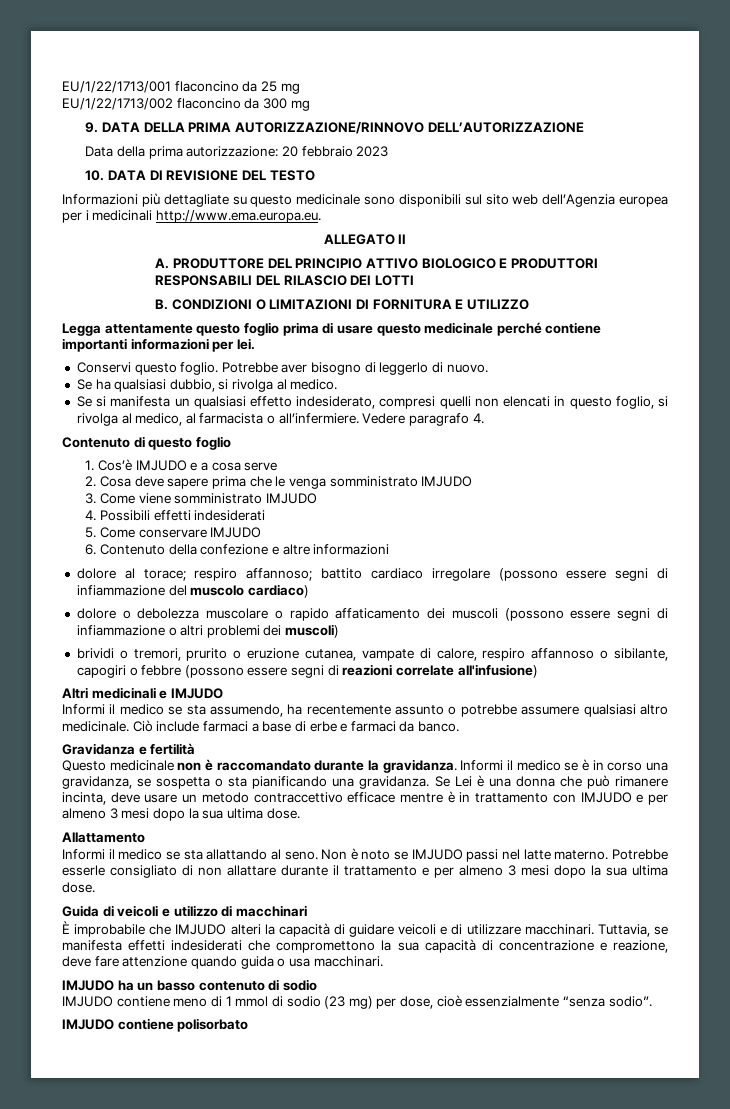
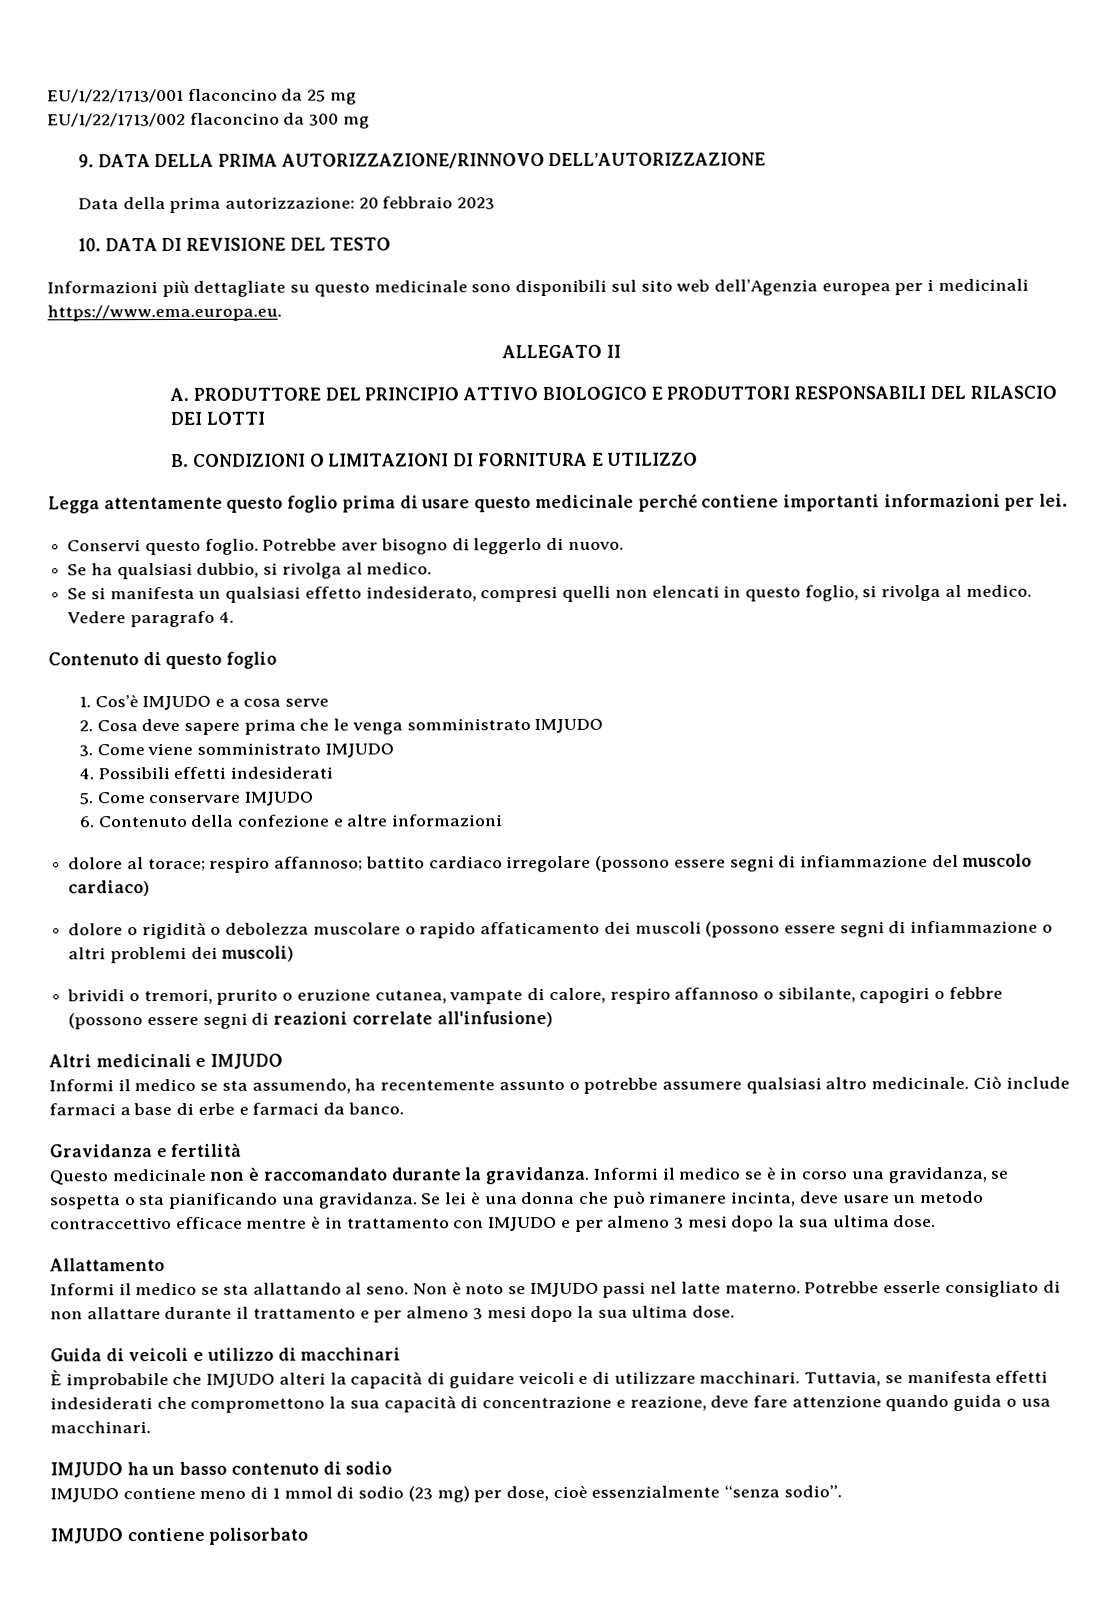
[155,210,321,223] http://www.ema.europa.eu. -> [47,304,282,322] https://www.ema.europa.eu.
[135,413,359,426] medico, al farmacista o all’infermiere. -> [965,584,1032,597] medico.
(131, 614) none -> [141,921,222,940] rigidità o
[454,776,472,787] Lei -> [445,1192,468,1205] lei

